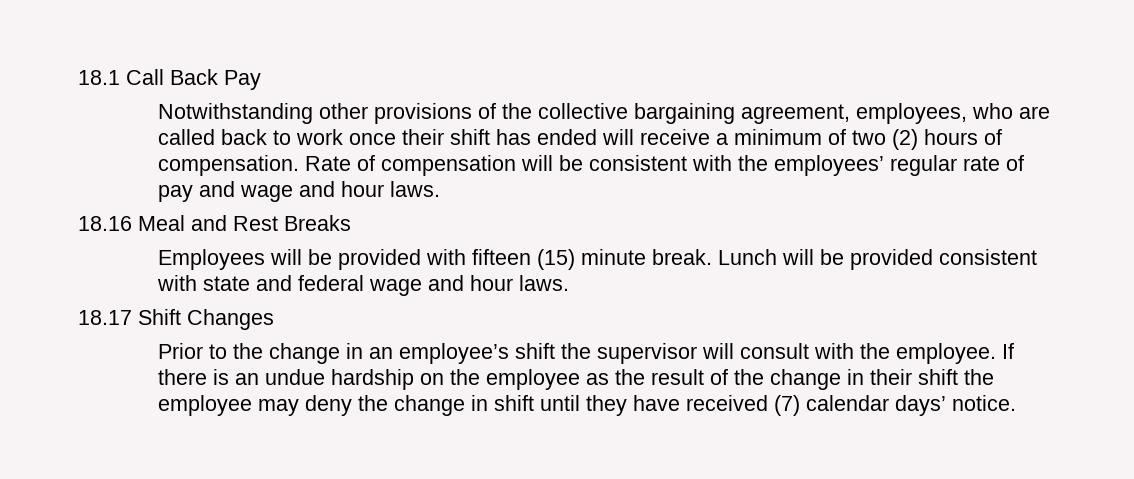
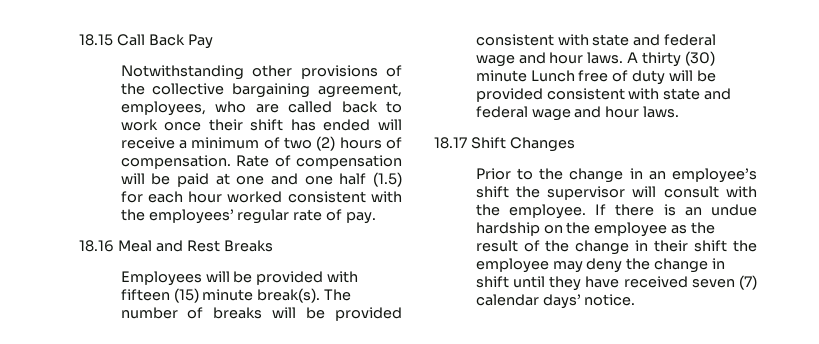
[78,70,120,85] 18.1 -> [79,34,113,46] 18.15
(583, 163) none -> [176,172,402,187] [120,191,283,203] paid at one and one half (1.5) for each hour worked
[157,181,440,202] pay and wage and hour laws. -> [346,212,377,224] pay.
[651,249,777,265] break. Lunch -> [257,288,352,303] [120,307,402,321] [475,34,717,46] [475,51,716,67] [475,70,666,85] break(s). The number of breaks will be provided consistent with state and federal wage and hour laws. A thirty (30) minute Lunch free of duty
(768, 403) none -> [691,279,735,288] seven

